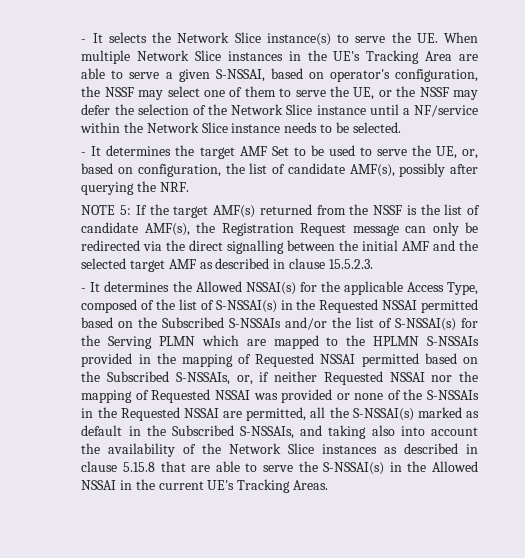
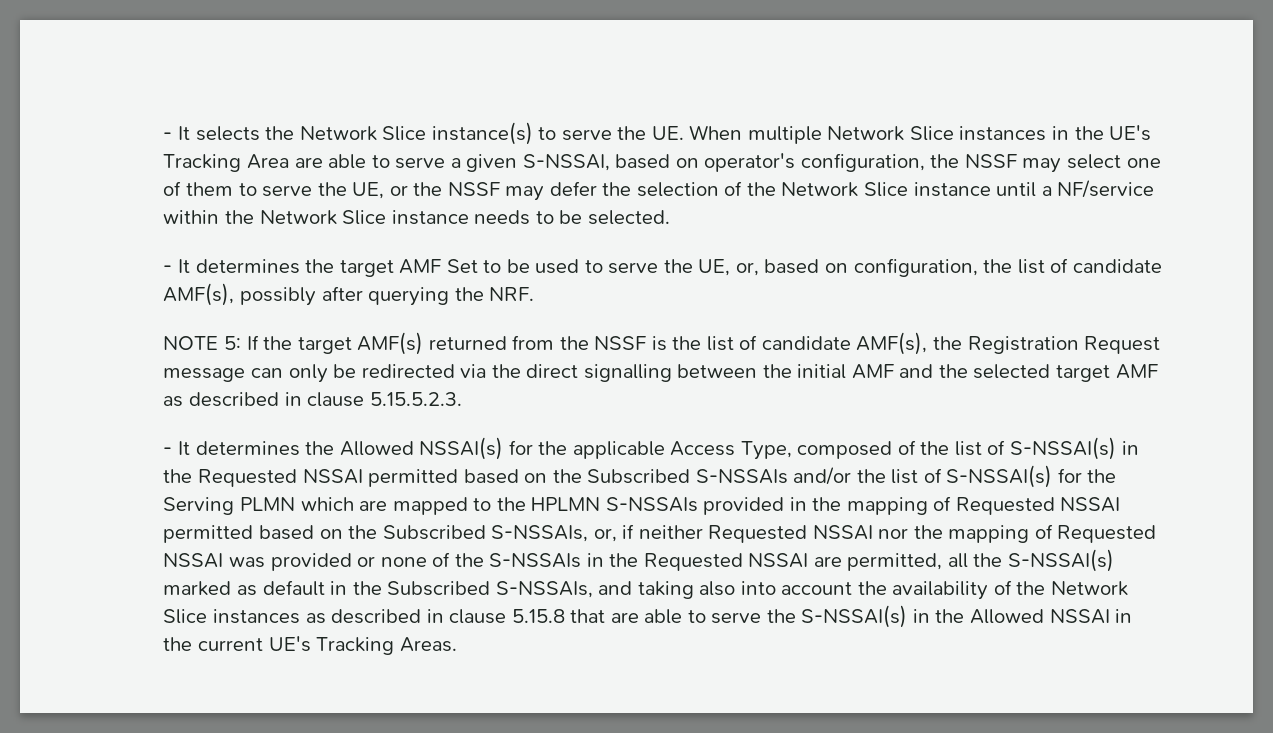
[328,259,373,269] 15.5.2.3. -> [369,392,462,406] 5.15.5.2.3.

